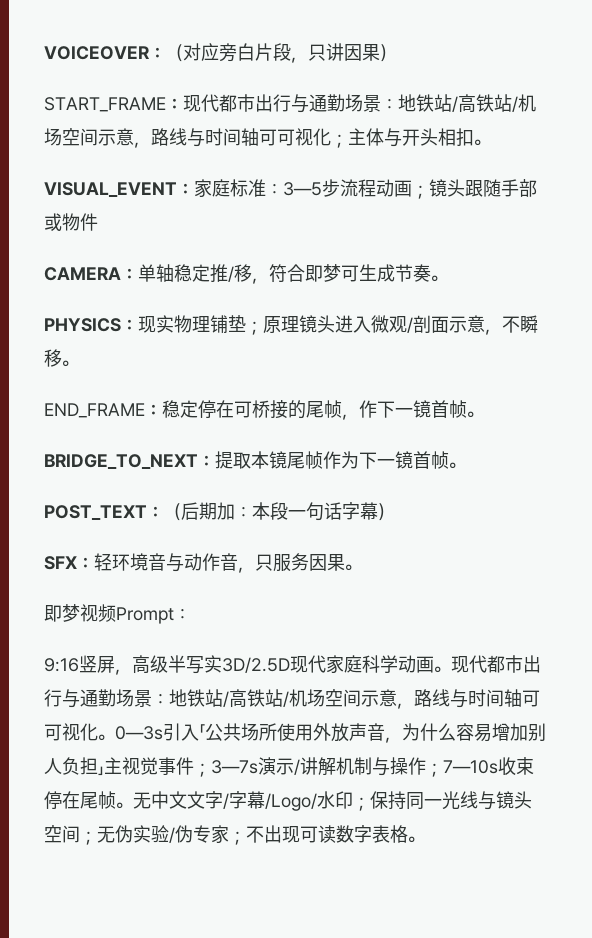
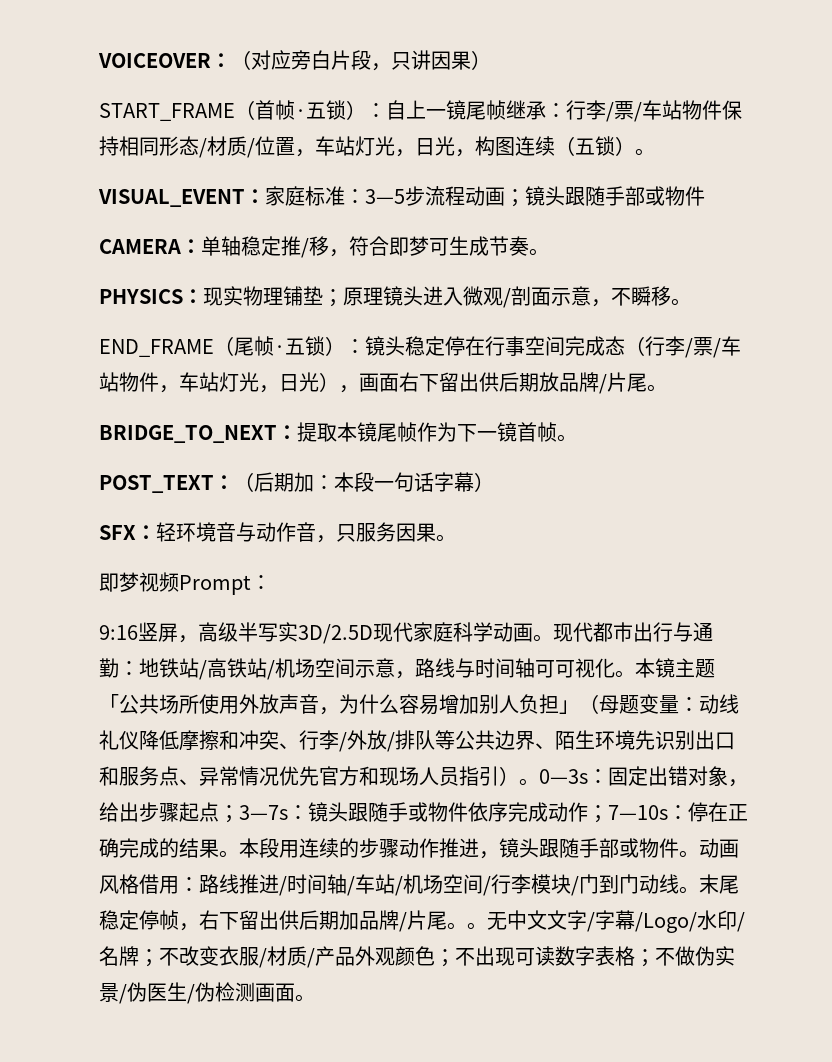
[166,94,536,113] [44,128,474,148] ：现代都市出行与通勤场景：地铁站/高铁站/机场空间示意，路线与时间轴可可视化；主体与开头相扣 -> [235,100,742,122] [99,136,635,158] （首帧·五锁）：自上一镜尾帧继承：行李/票/车站物件保持相同形态/材质/位置，车站灯光，日光，构图连续（五锁）
[145,400,467,420] ：稳定停在可桥接的尾帧，作下一镜首帧 -> [214,336,741,358] [99,372,647,394] （尾帧·五锁）：镜头稳定停在行事空间完成态（行李/票/车站物件，车站灯光，日光），画面右下留出供后期放品牌/片尾
[116,689,152,707] 场景 -> (119, 668) none
[115,723,199,741] 0—3s引入 -> [635,658,715,678] 本镜主题
[104,757,534,777] [44,791,116,809] 主视觉事件；3—7s演示/讲解机制与操作；7—10s收束停在尾帧 -> [579,694,739,714] [99,730,735,752] [99,766,748,787] [99,802,748,823] [99,838,739,859] [99,874,739,896] [99,910,467,932] （母题变量：动线礼仪降低摩擦和冲突、行李/外放/排队等公共边界、陌生环境先识别出口和服务点、异常情况优先官方和现场人员指引）。0—3s：固定出错对象，给出步骤起点；3—7s：镜头跟随手或物件依序完成动作；7—10s：停在正确完成的结果。本段用连续的步骤动作推进，镜头跟随手部或物件。动画风格借用：路线推进/时间轴/车站/机场空间/行李模块/门到门动线。末尾稳定停帧，右下留出供后期加品牌/片尾。
[353,791,532,811] [44,825,229,845] ；保持同一光线与镜头空间；无伪实验/伪专家 -> [737,912,745,932] [99,946,435,968] /名牌；不改变衣服/材质/产品外观颜色
(408, 834) none -> [635,946,735,967] [99,982,295,1004] ；不做伪实景/伪医生/伪检测画面

